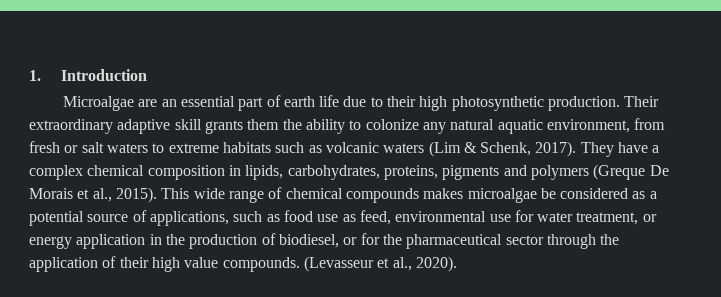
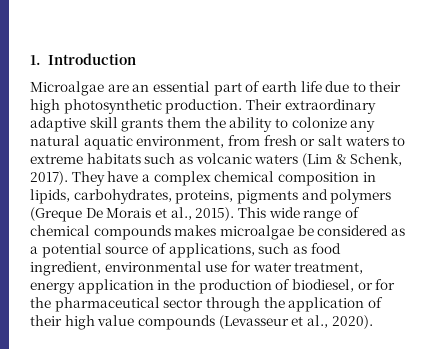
[317,210,391,225] use as feed, -> [30,261,101,276] ingredient,
[642,214,657,222] or -> (364, 268) none
[222,257,300,272] compounds. -> [137,315,215,330] compounds

